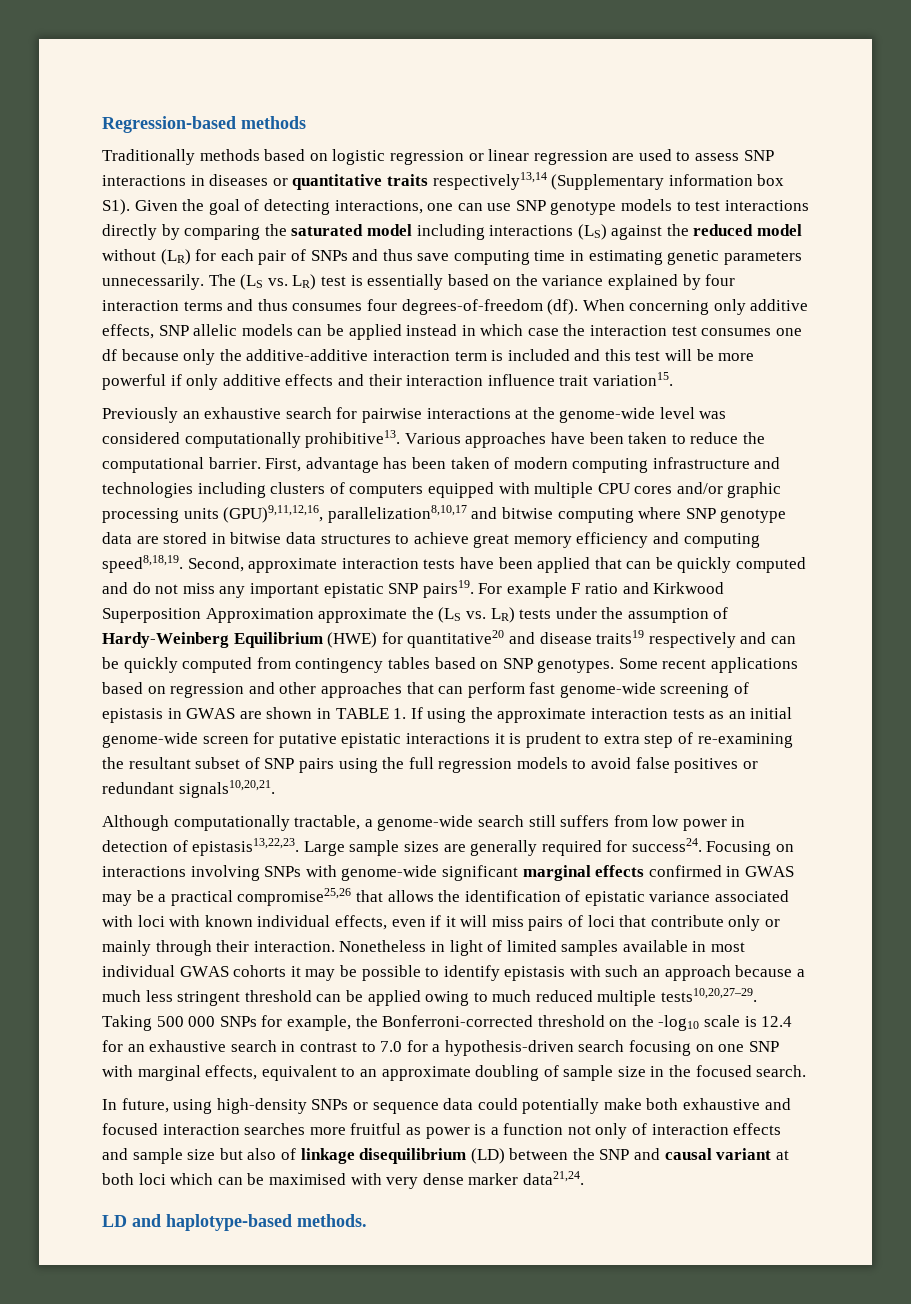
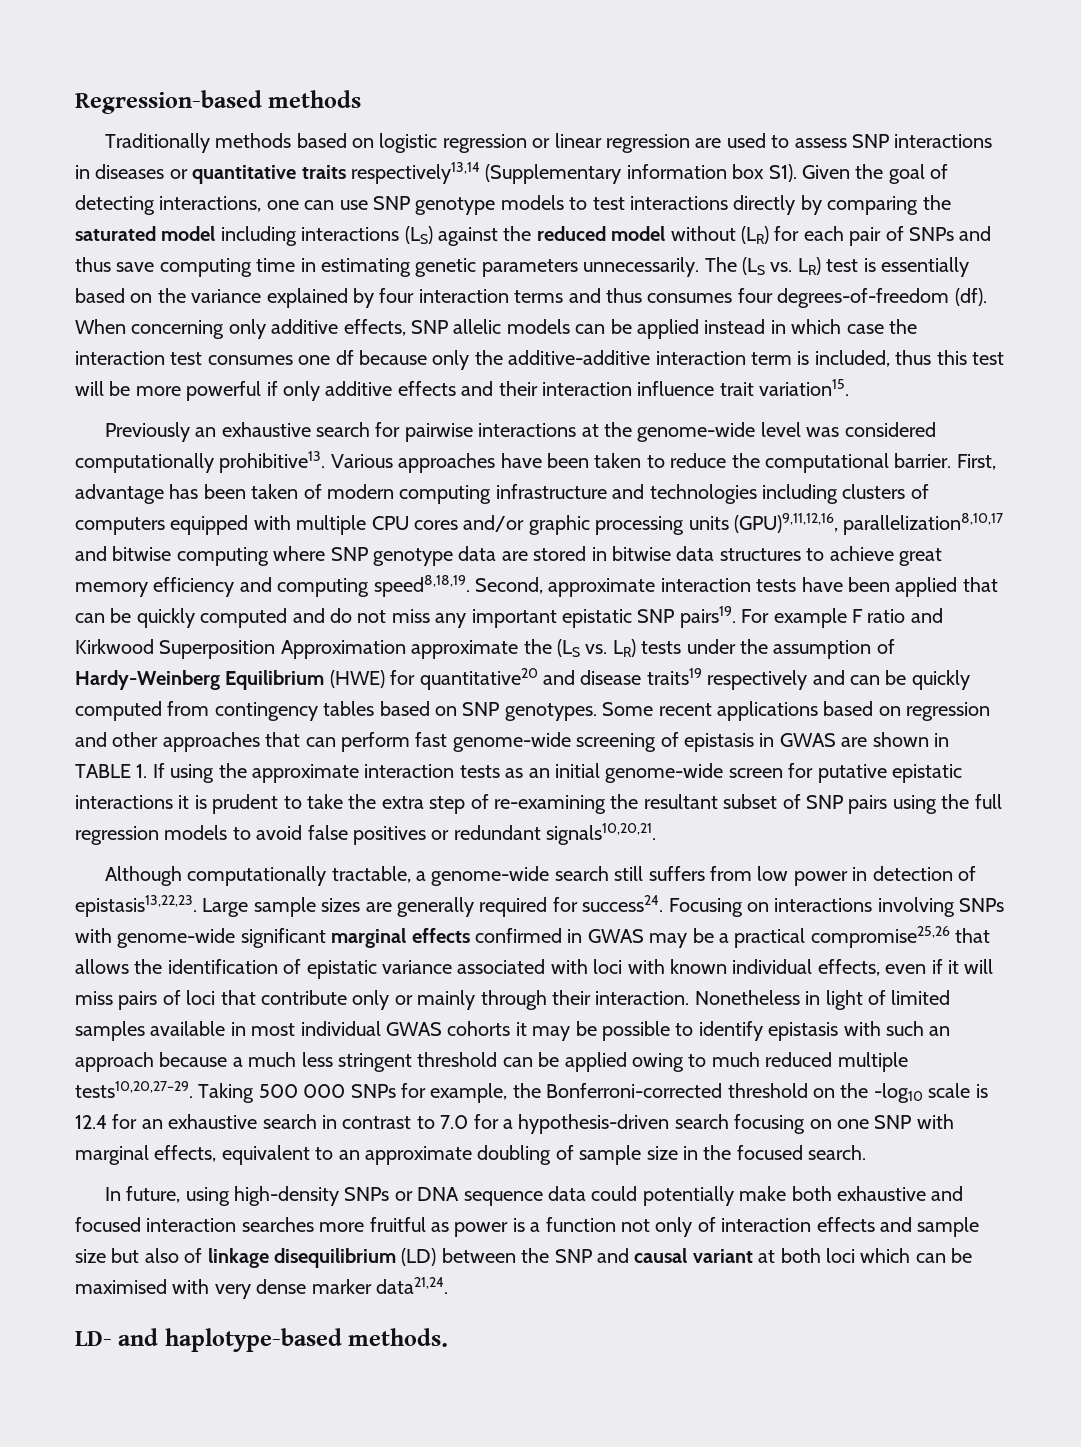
[507,349,601,361] included and -> [814,350,932,367] included, thus
(600, 739) none -> [307,794,377,809] take the
(368, 1106) none -> [417,1187,460,1201] DNA
[102,1215,127,1227] LD -> [75,1331,112,1346] LD-

